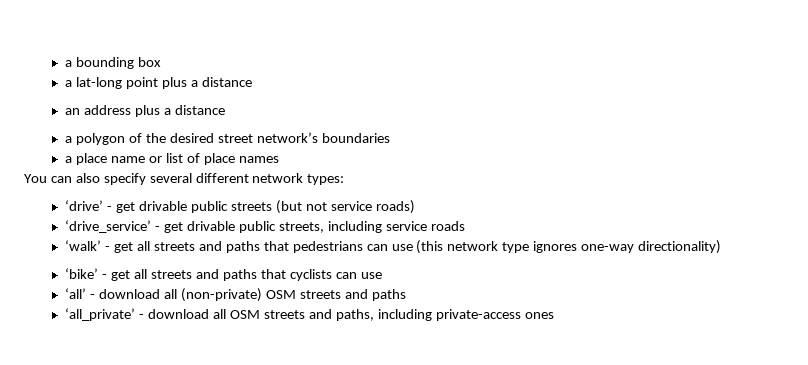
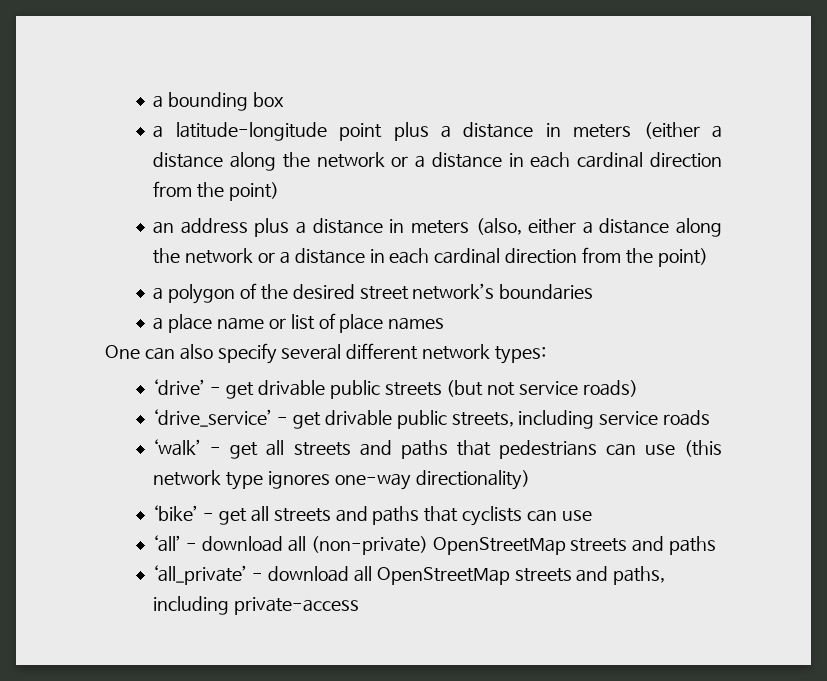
[76,77,123,89] lat-long -> [175,122,327,141] latitude-longitude
(252, 82) none -> [545,122,722,139] [153,152,722,171] [153,181,279,201] in meters (either a distance along the network or a distance in each cardinal direction from the point)
(226, 110) none -> [389,218,722,237] [153,247,708,267] in meters (also, either a distance along the network or a distance in each cardinal direction from the point)
[24,174,47,183] You -> [105,345,140,359] One
[265,290,296,299] OSM -> [432,537,566,555] OpenStreetMap
[230,310,261,319] OSM -> [376,567,510,585] OpenStreetMap
[524,312,554,319] ones -> (360, 606) none

